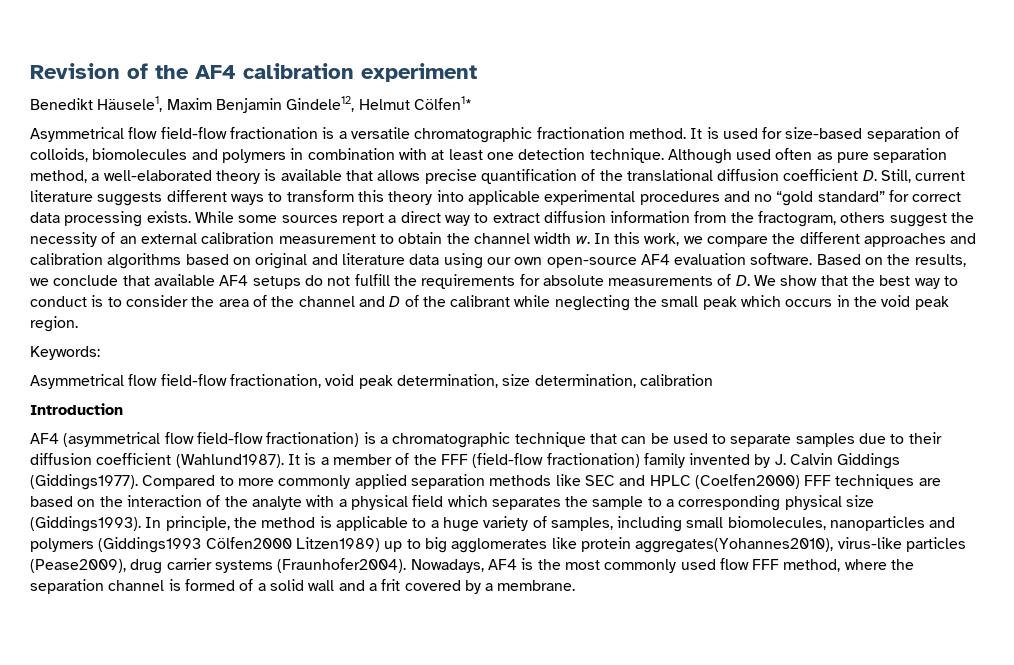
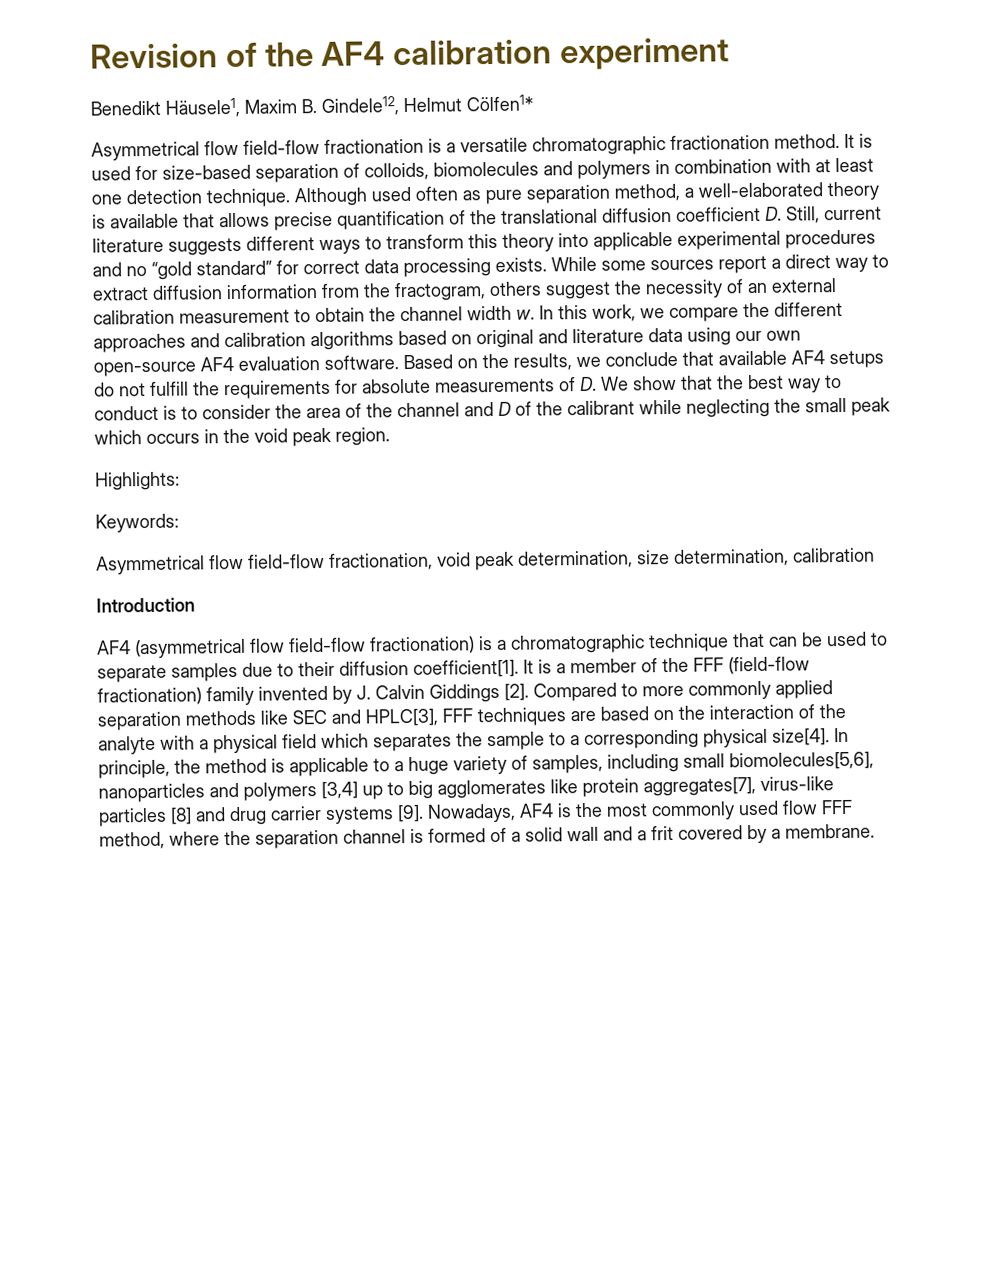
[215,98,282,113] Benjamin -> [301,99,317,114] B.
(78, 324) none -> [95,471,180,491] // Highlights:
[96,453,284,468] coefficient (Wahlund1987). -> [413,659,519,678] coefficient[1].
[30,474,138,490] (Giddings1977). -> [504,683,529,701] [2].
[649,474,800,489] HPLC (Coelfen2000) -> [365,708,439,727] HPLC[3],
[846,495,875,507] [30,516,141,532] size (Giddings1993). -> [772,728,830,746] size[4].
[727,516,826,530] biomolecules, -> [729,751,874,771] biomolecules[5,6],
[98,537,380,553] (Giddings1993 Cölfen2000 Litzen1989) -> [321,781,358,800] [3,4]
[635,538,834,553] aggregates(Yohannes2010), -> [643,777,756,797] aggregates[7],
[30,559,126,573] (Pease2009), -> [170,807,226,825] [8] and
[277,558,407,573] (Fraunhofer2004). -> [397,804,424,823] [9].

